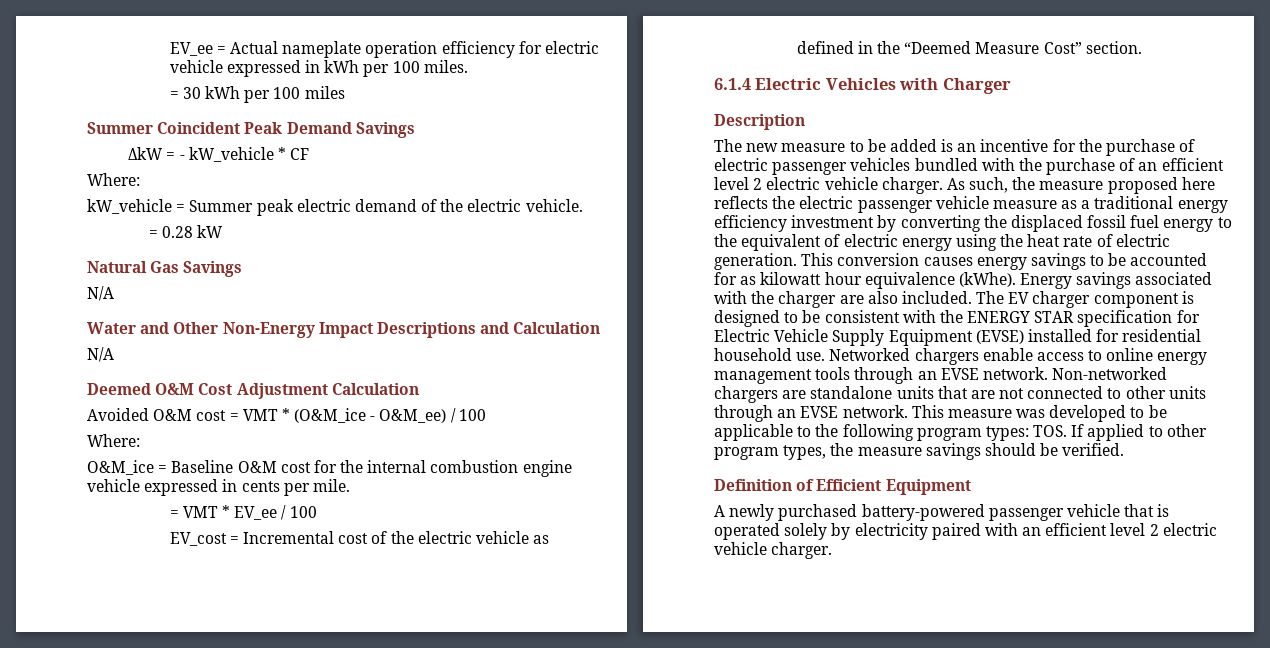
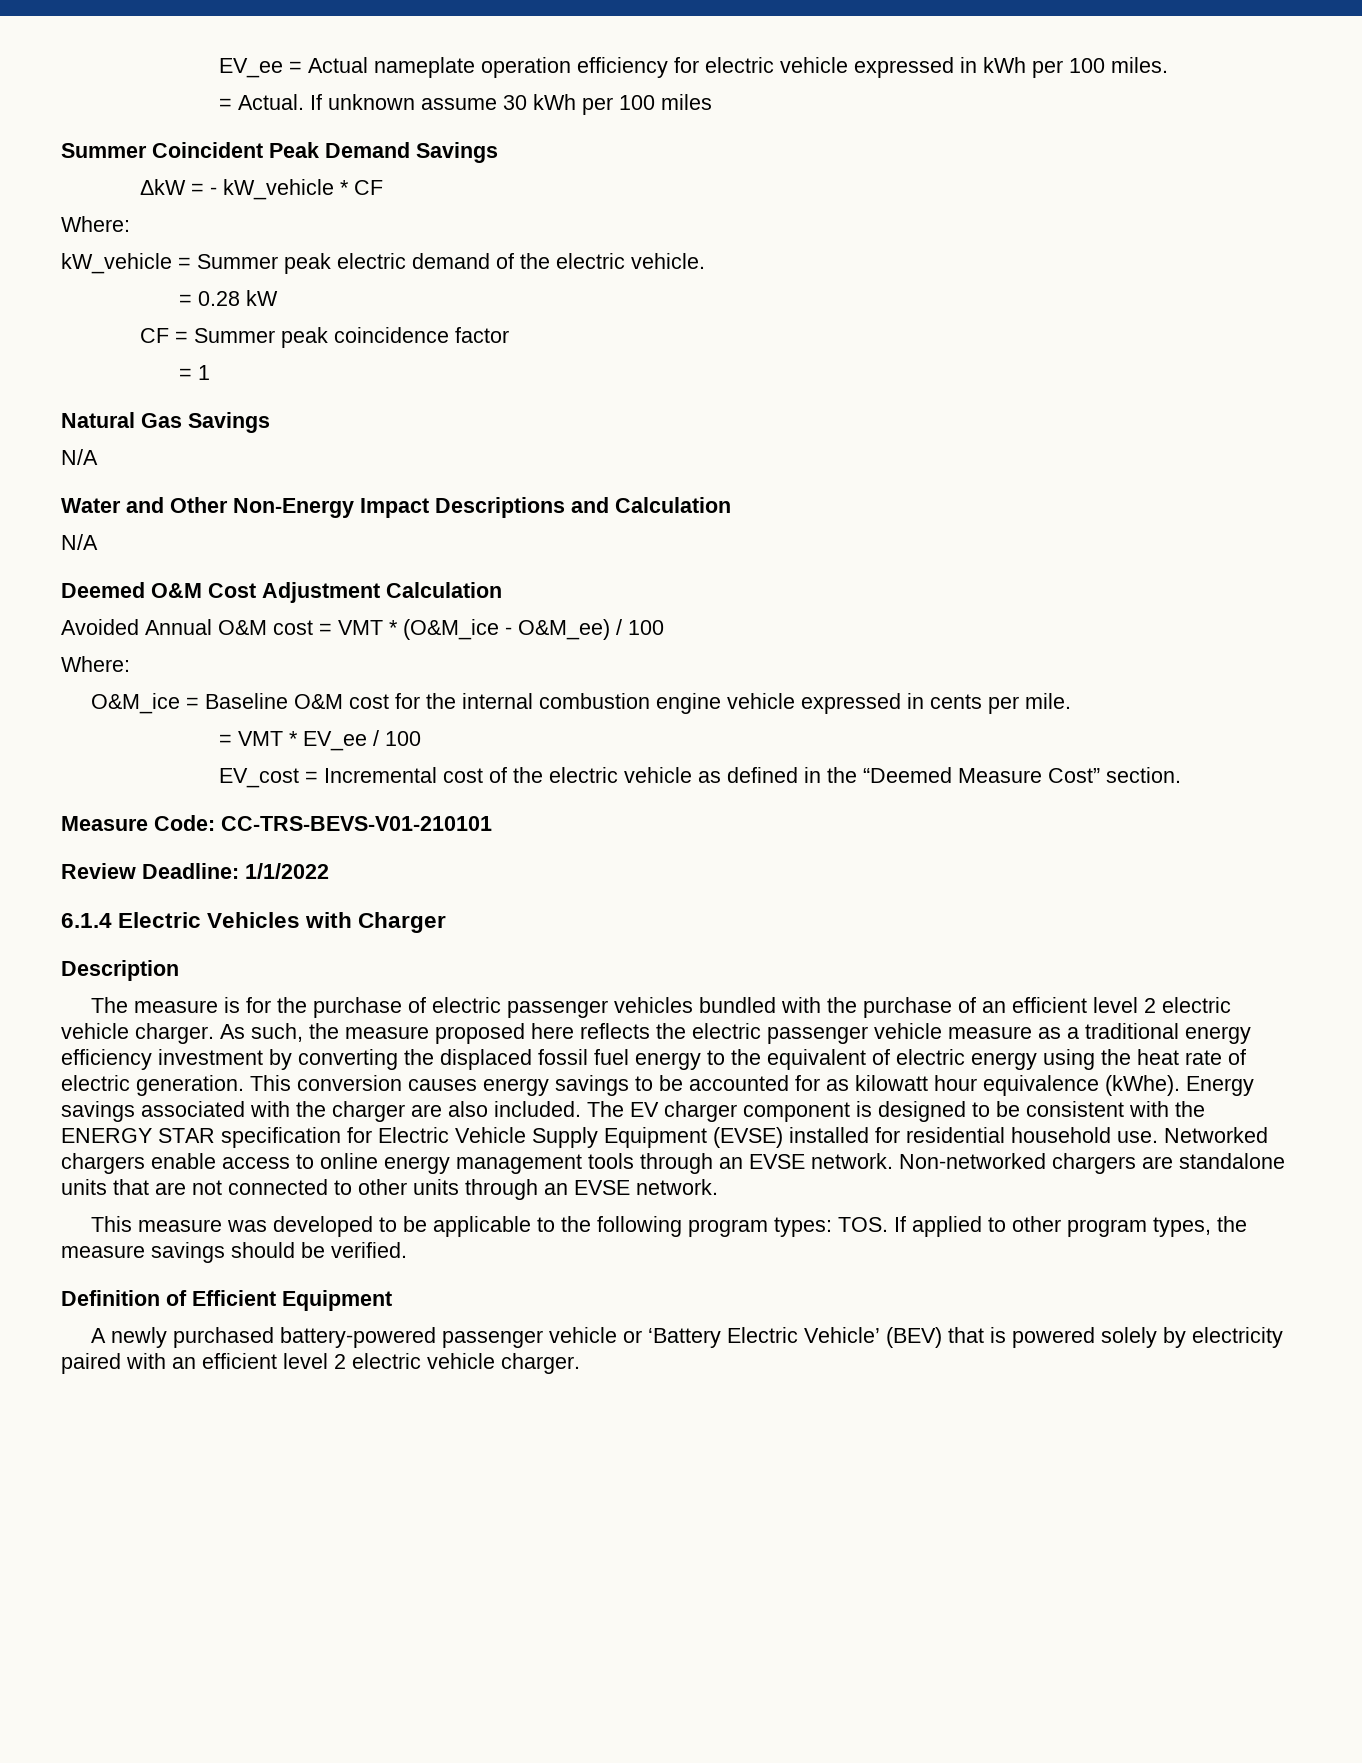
(179, 95) none -> [237,94,497,110] Actual. If unknown assume
(224, 231) none -> [139,327,509,348] [179,365,211,380] // CF = Summer peak coincidence factor // = 1
(149, 414) none -> [145,619,212,635] Annual
(1142, 47) none -> [61,815,492,831] [61,863,329,879] // Measure Code: CC-TRS-BEVS-V01-210101 // Review Deadline: 1/1/2022
[746,139,1049,152] new measure to be added is an incentive -> [134,997,241,1013] measure is
(908, 411) none -> (718, 1187) //
(1120, 510) none -> [623,1327,943,1348] or ‘Battery Electric Vehicle’ (BEV)
[714,523,780,540] operated -> [1012,1327,1096,1348] powered

